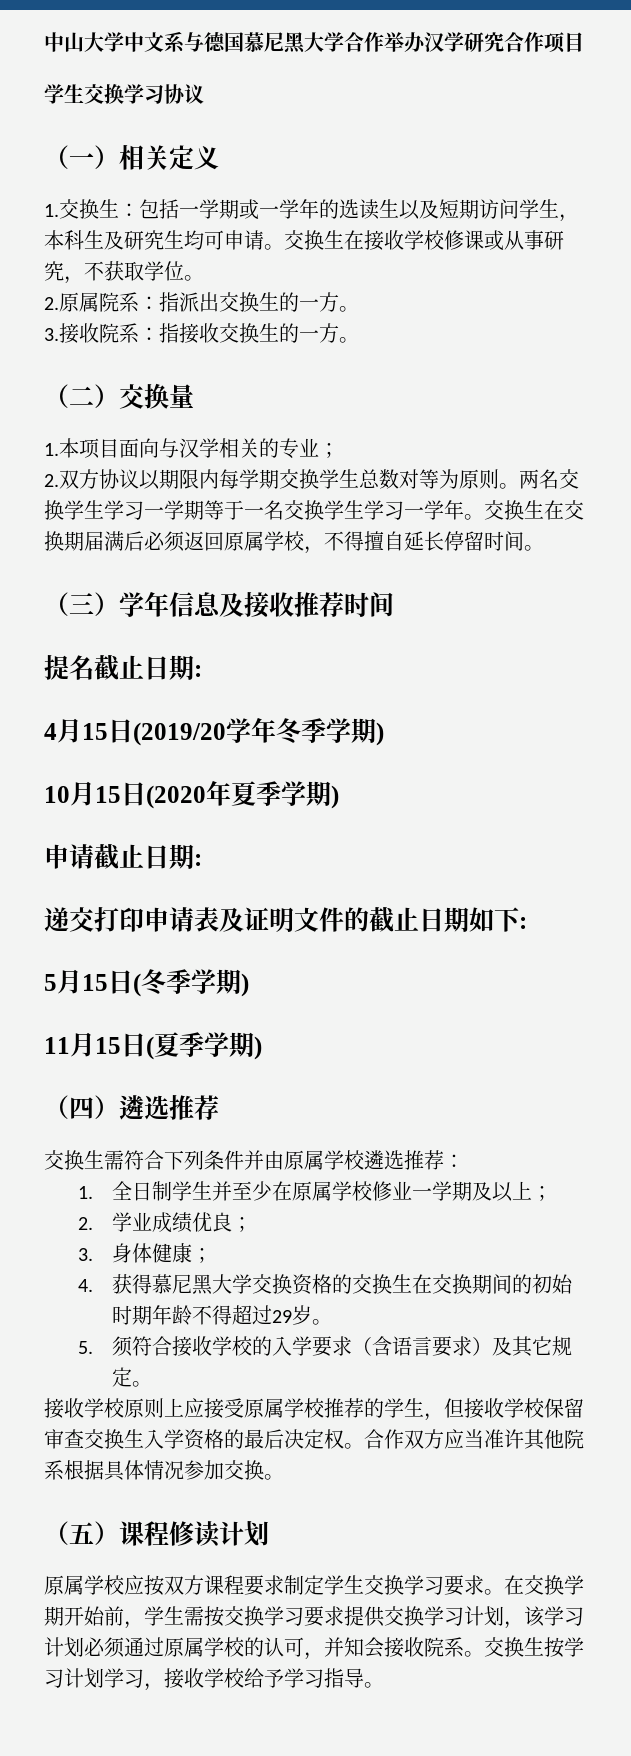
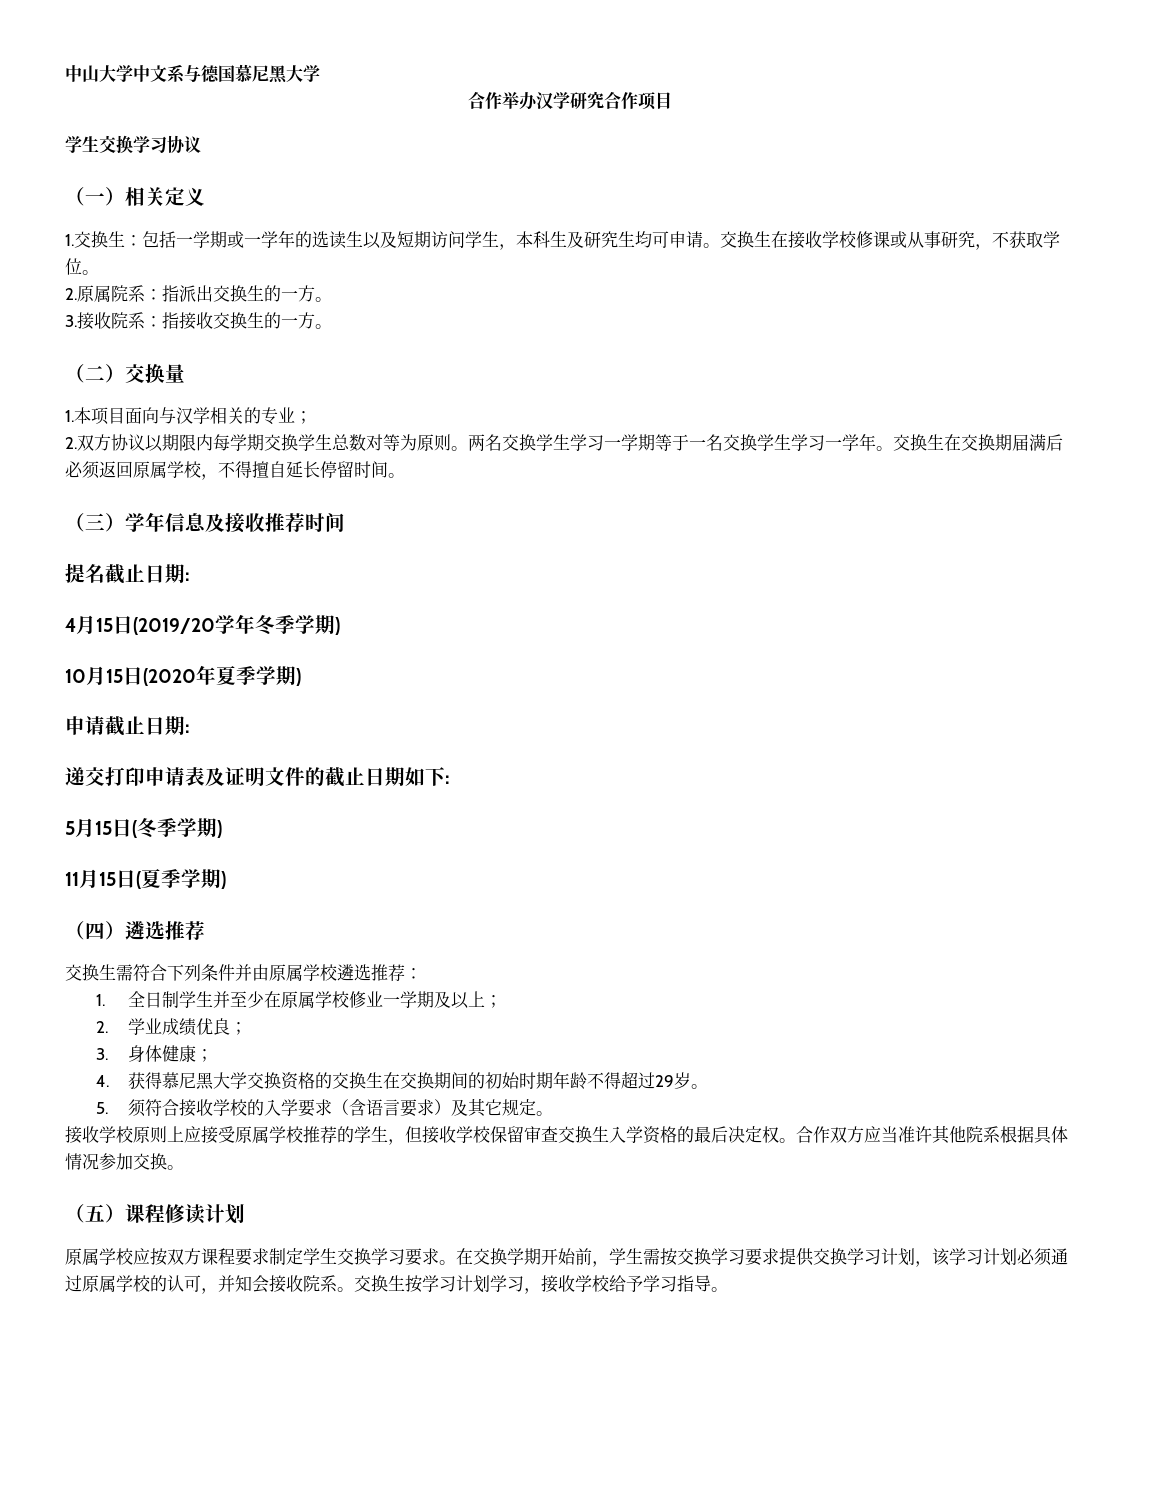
(344, 42) none -> (320, 73) //

